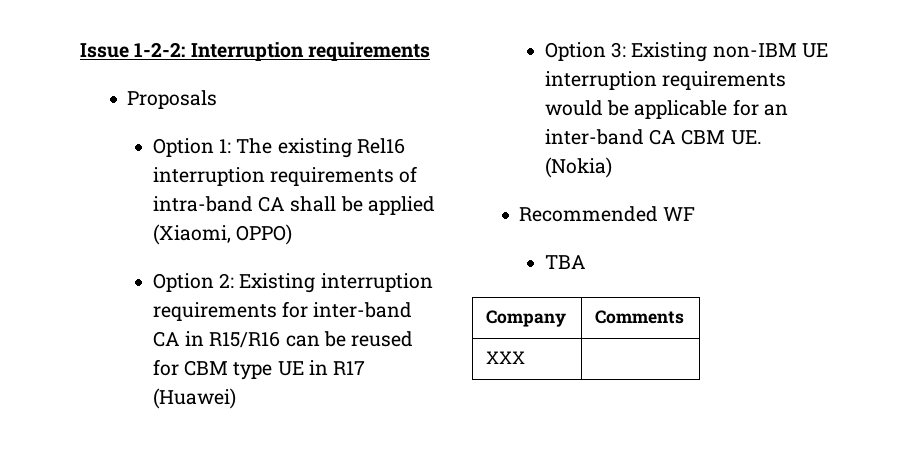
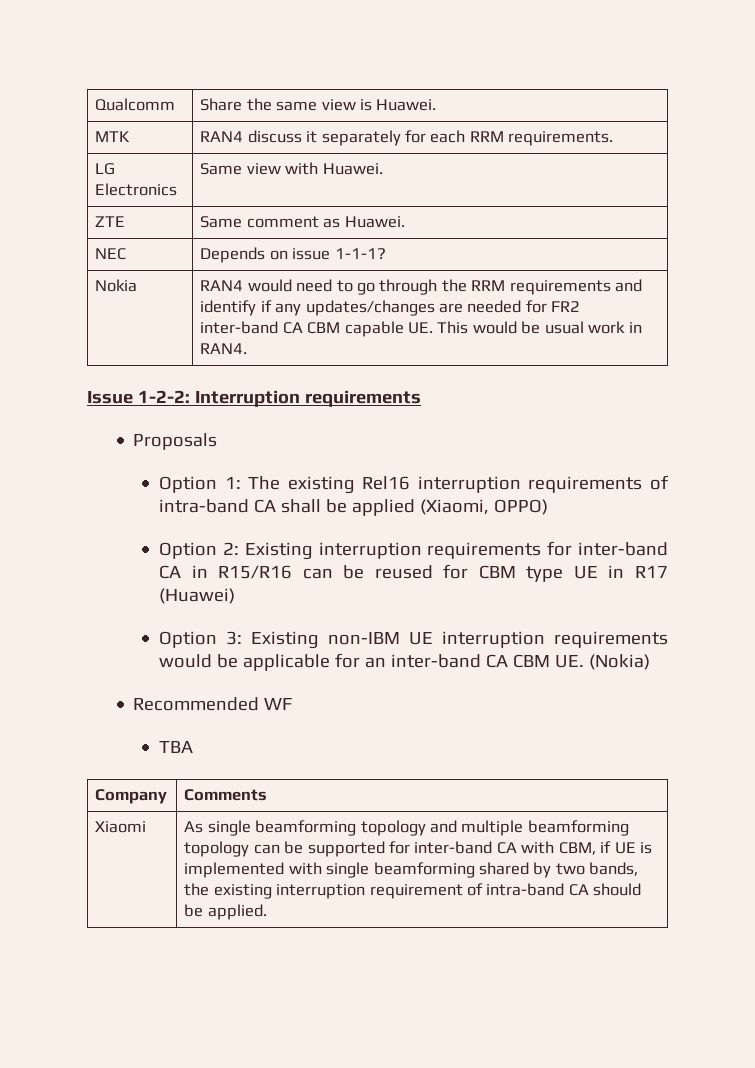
(80, 50) none -> [95,98,176,111] [200,98,437,111] [95,131,131,142] [200,130,614,146] [95,163,116,175] [95,183,178,196] [200,162,383,175] [95,216,126,227] [200,216,405,228] [95,248,127,260] [200,247,386,263] [95,279,138,292] [200,279,643,295] [200,300,581,316] [200,321,642,337] [200,343,248,354] Qualcomm | Share the same view is Huawei. // MTK | RAN4 discuss it separately for each RRM requirements. // LG Electronics | Same view with Huawei. // ZTE | Same comment as Huawei. // NEC | Depends on issue 1-1-1? // Nokia | RAN4 would need to go through the RRM requirements and identify if any updates/changes are needed for FR2 inter-band CA CBM capable UE. This would be usual work in RAN4. //
[486,351,526,364] XXX | -> [95,821,147,833] [184,820,629,836] [184,841,653,857] [184,862,639,878] [184,883,642,899] [184,904,267,920] Xiaomi | As single beamforming topology and multiple beamforming topology can be supported for inter-band CA with CBM, if UE is implemented with single beamforming shared by two bands, the existing interruption requirement of intra-band CA should be applied.

